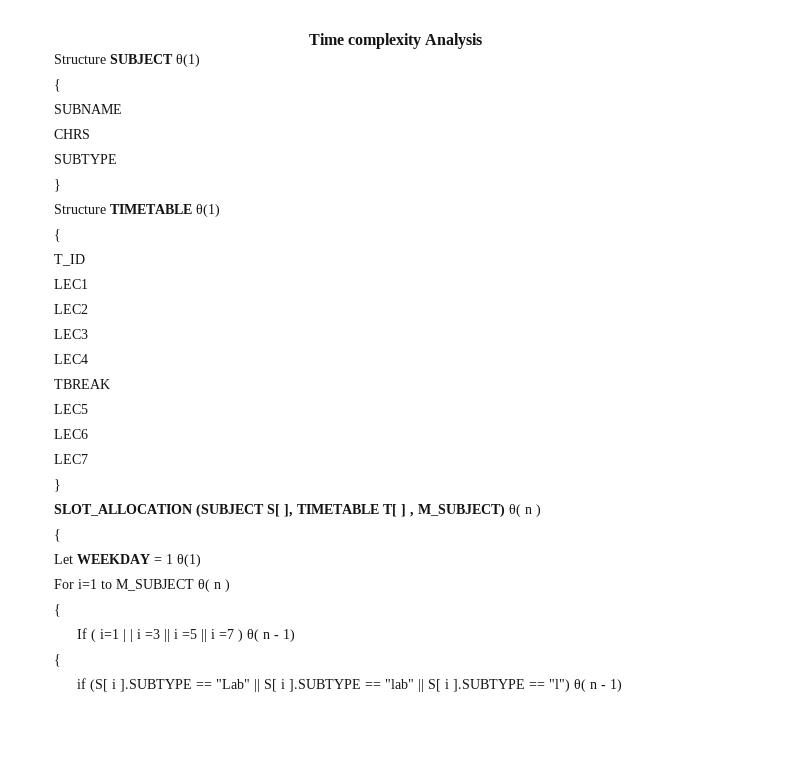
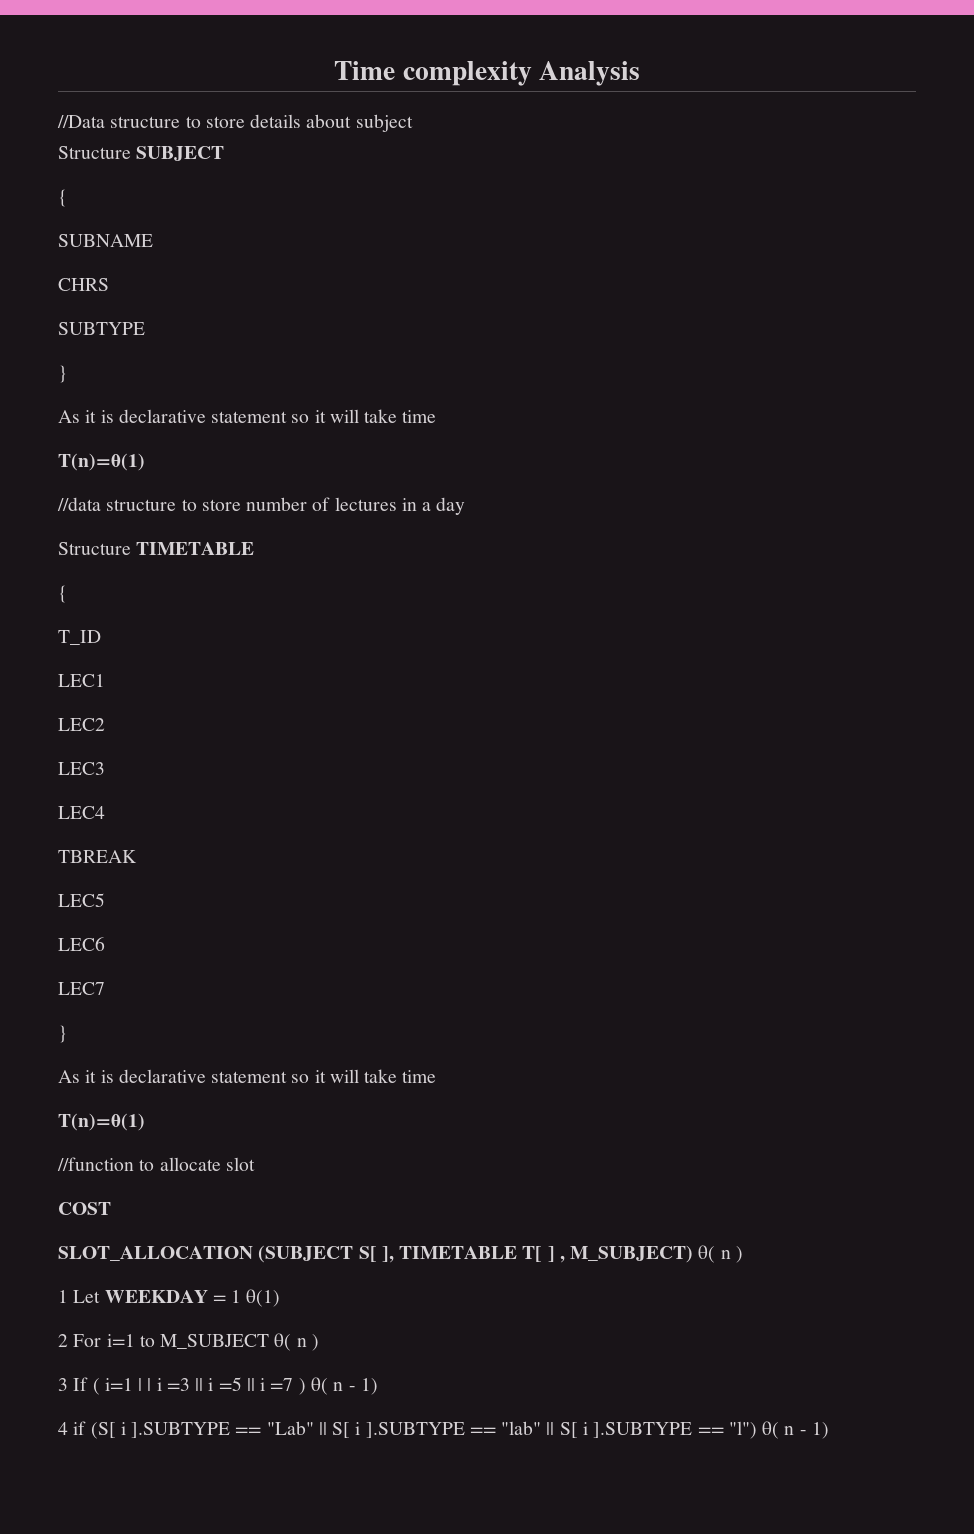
(483, 41) none -> [57,114,413,132] // //Data structure to store details about subject
[176,54,200,67] θ(1) -> (225, 153) none
(61, 185) none -> [58,409,437,423] [58,453,145,471] [57,497,466,515] // As it is declarative statement so it will take time // T(n)=θ(1) // //data structure to store number of lectures in a day
[196,204,220,217] θ(1) -> (255, 548) none
(61, 485) none -> [58,1069,437,1083] [58,1113,145,1131] [57,1157,255,1171] [58,1202,111,1215] // As it is declarative statement so it will take time // T(n)=θ(1) // //function to allocate slot // COST
[54,529,61,542] { // -> [58,1290,68,1303] 1
(201, 560) none -> [58,1334,68,1347] 2
[54,604,61,617] { // -> [58,1378,68,1391] 3
[54,654,61,667] { // -> [58,1422,68,1435] 4

